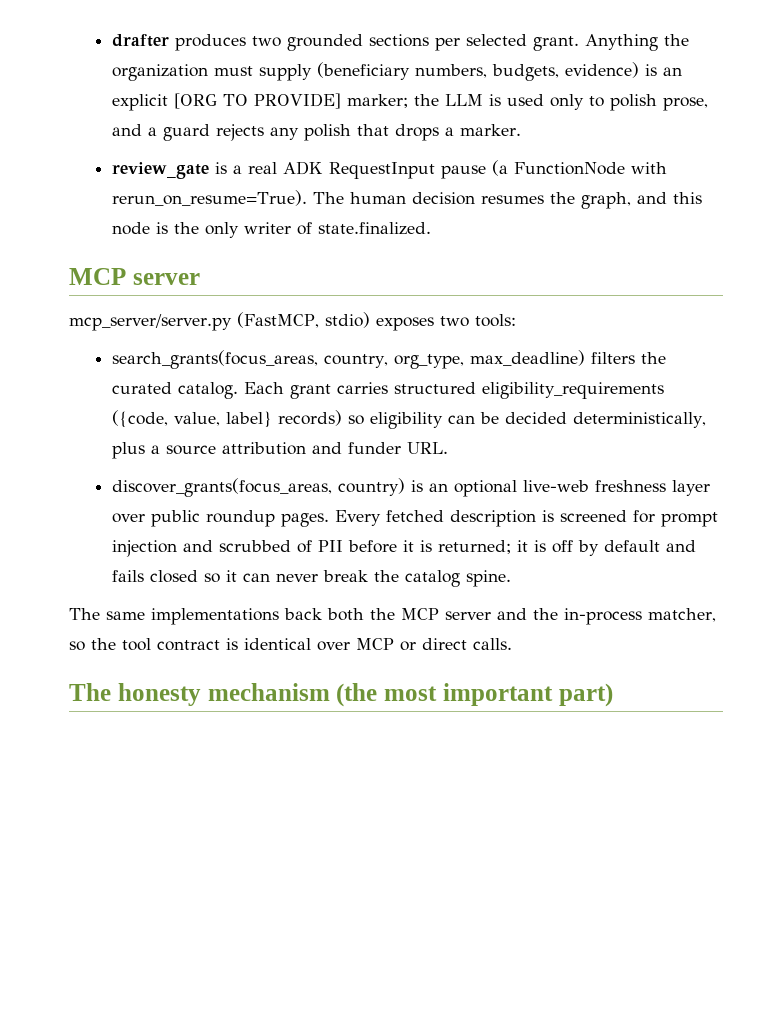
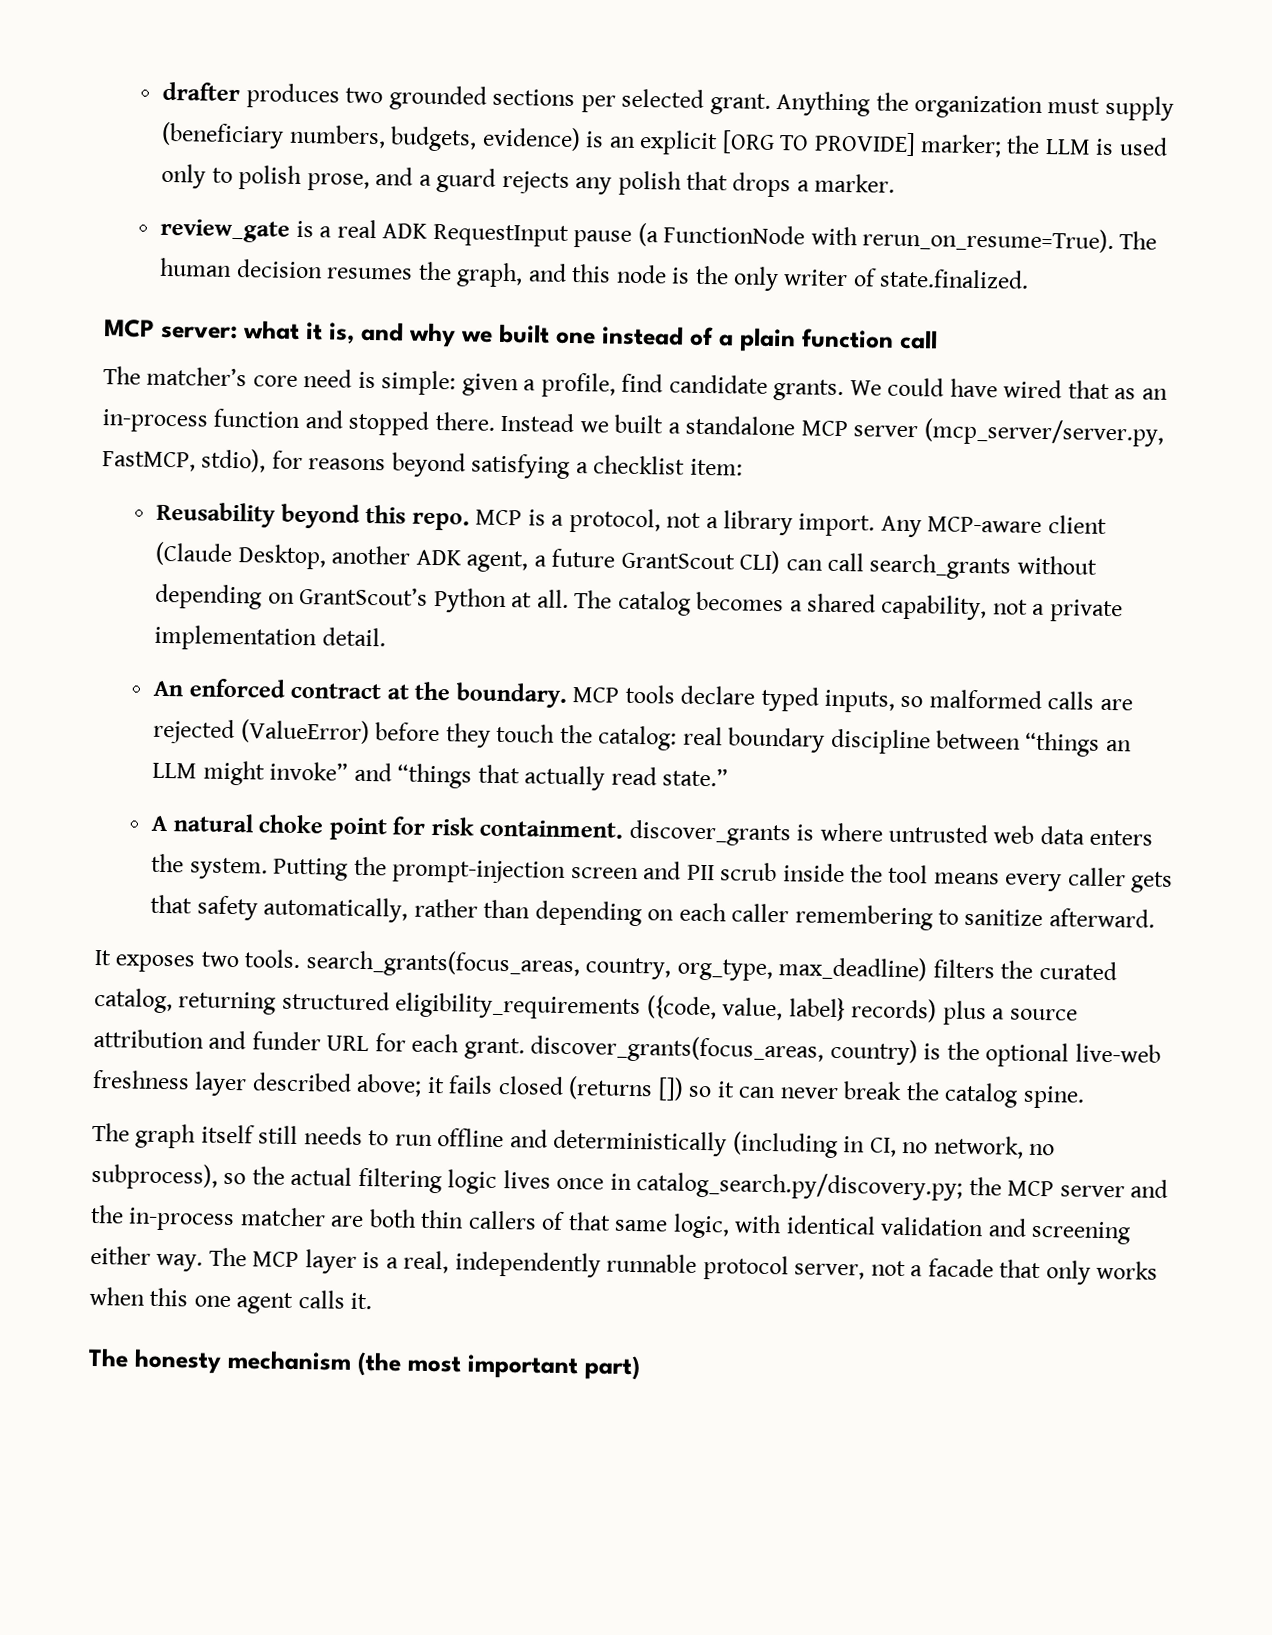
[132,273,200,285] [69,312,370,331] server // mcp_server/server.py (FastMCP, stdio) -> [161,320,938,353] [103,366,1168,402] [102,408,1164,447] [102,448,743,479] [156,501,1107,538] [155,541,1097,580] [155,583,1123,623] [154,624,386,652] [153,678,1133,713] [153,718,1132,757] [152,760,729,791] [151,813,1154,847] [151,853,1174,893] [150,894,1155,931] [94,949,111,966] server: what it is, and why we built one instead of a plain function call // The matcher’s core need is simple: given a profile, find candidate grants. We could have wired that as an in-process function and stopped there. Instead we built a standalone MCP server (mcp_server/server.py, FastMCP, stdio), for reasons beyond satisfying a checklist item: // Reusability beyond this repo. MCP is a protocol, not a library import. Any MCP-aware client (Claude Desktop, another ADK agent, a future GrantScout CLI) can call search_grants without depending on GrantScout’s Python at all. The catalog becomes a shared capability, not a private implementation detail. // An enforced contract at the boundary. MCP tools declare typed inputs, so malformed calls are rejected (ValueError) before they touch the catalog: real boundary discipline between “things an LLM might invoke” and “things that actually read state.” // A natural choke point for risk containment. discover_grants is where untrusted web data enters the system. Putting the prompt-injection screen and PII scrub inside the tool means every caller gets that safety automatically, rather than depending on each caller remembering to sanitize afterward. // It
[474,314,516,327] tools: // -> [244,949,301,969] tools.
[177,382,388,399] catalog. Each grant carries -> [94,987,277,1015] catalog, returning
[347,412,706,429] so eligibility can be decided deterministically, -> (938, 1010) none
[406,442,448,454] URL. // -> [326,1033,525,1060] URL for each grant.
[428,483,448,492] an -> [946,1041,980,1061] the
[111,510,718,527] [111,540,696,557] [111,570,198,583] over public roundup pages. Every fetched description is screened for prompt injection and scrubbed of PII before it is returned; it is off by default and fails closed -> [251,1072,684,1101] described above; it fails closed (returns [])
[106,608,364,625] same implementations back both -> [135,1123,1056,1159] [91,1162,964,1201] graph itself still needs to run offline and deterministically (including in CI, no network, no subprocess), so the actual filtering logic lives once in catalog_search.py/discovery.py;
[648,608,716,622] [69,638,512,651] matcher, so the tool contract is identical over MCP or direct calls. -> [239,1207,1132,1245] [90,1245,1159,1285] [89,1286,373,1314] matcher are both thin callers of that same logic, with identical validation and screening either way. The MCP layer is a real, independently runnable protocol server, not a facade that only works when this one agent calls it.

